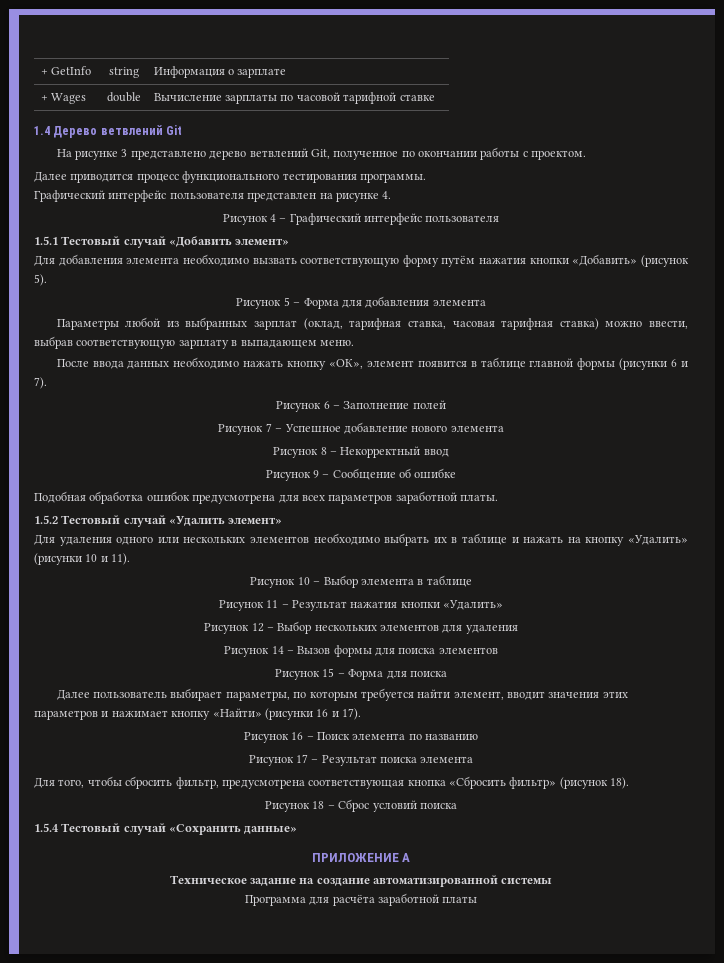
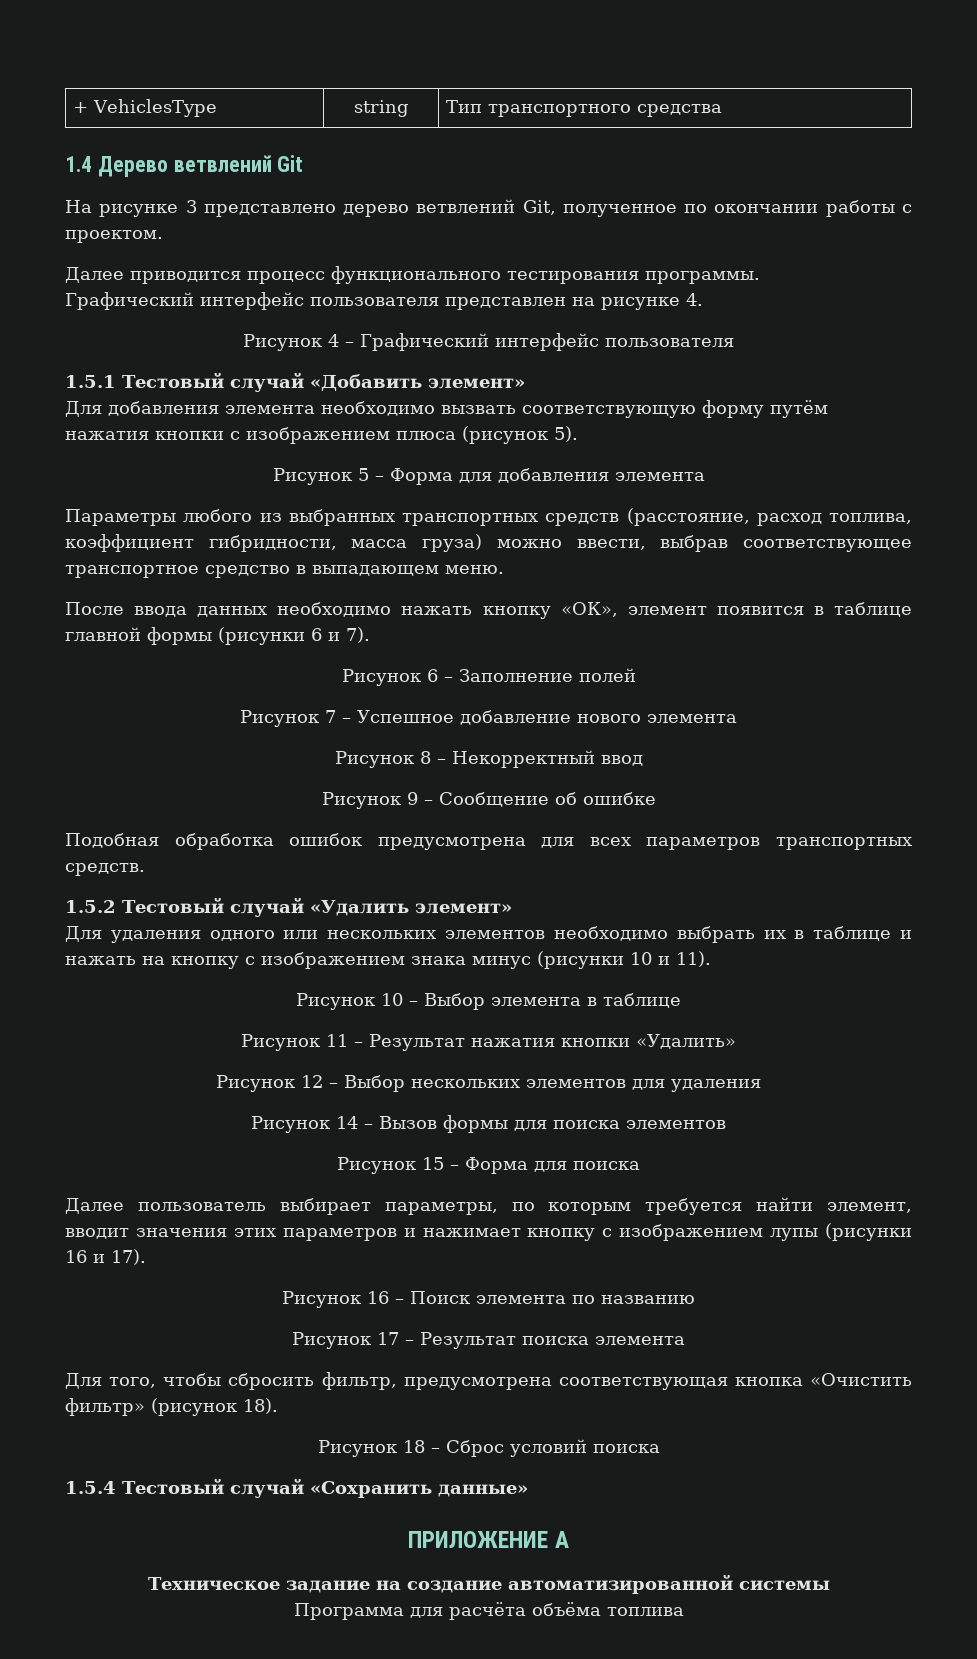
[40,66,92,75] + GetInfo -> [72,99,217,117] + VehiclesType
[153,66,287,78] [40,93,87,104] [106,92,141,102] [153,92,435,104] Информация о зарплате // + Wages | double | Вычисление зарплаты по часовой тарифной ставке -> [445,100,722,117] Тип транспортного средства
[572,254,638,266] «Добавить» -> [230,427,456,444] с изображением плюса
[125,317,161,327] любой -> [183,509,253,522] любого
[254,318,688,330] [34,336,229,349] зарплат (оклад, тарифная ставка, часовая тарифная ставка) можно ввести, выбрав соответствующую зарплату -> [402,508,912,526] [65,534,912,552] [65,565,290,578] транспортных средств (расстояние, расход топлива, коэффициент гибридности, масса груза) можно ввести, выбрав соответствующее транспортное средство
[395,491,498,504] заработной платы. -> [775,837,912,850] [65,863,145,876] транспортных средств.
[628,535,689,545] «Удалить» -> [245,952,531,969] с изображением знака минус
[212,708,262,717] «Найти» -> [602,1224,819,1241] с изображением лупы
[449,776,506,789] «Сбросить -> [810,1373,912,1386] «Очистить
[377,893,478,906] заработной платы -> [531,1602,684,1616] объёма топлива

